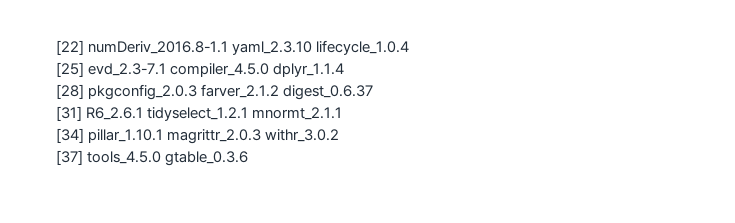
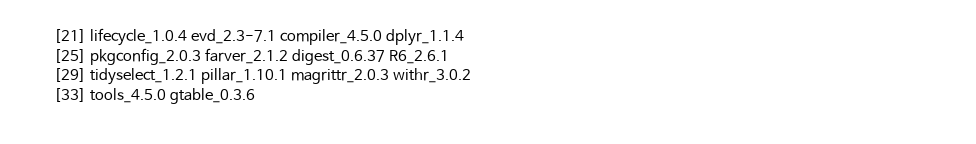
[56,40,313,55] [22] numDeriv_2016.8-1.1 yaml_2.3.10 -> [54,29,86,43] [21]
[56,62,84,77] // [25] -> (187, 37) none
[56,84,84,99] [28] -> [54,49,86,63] [25]
[56,106,343,121] [56,128,84,143] // [31] R6_2.6.1 tidyselect_1.2.1 mnormt_2.1.1 // [34] -> [388,50,449,64] [54,68,197,85] R6_2.6.1 // [29] tidyselect_1.2.1
[56,150,83,165] [37] -> [54,88,86,102] [33]

